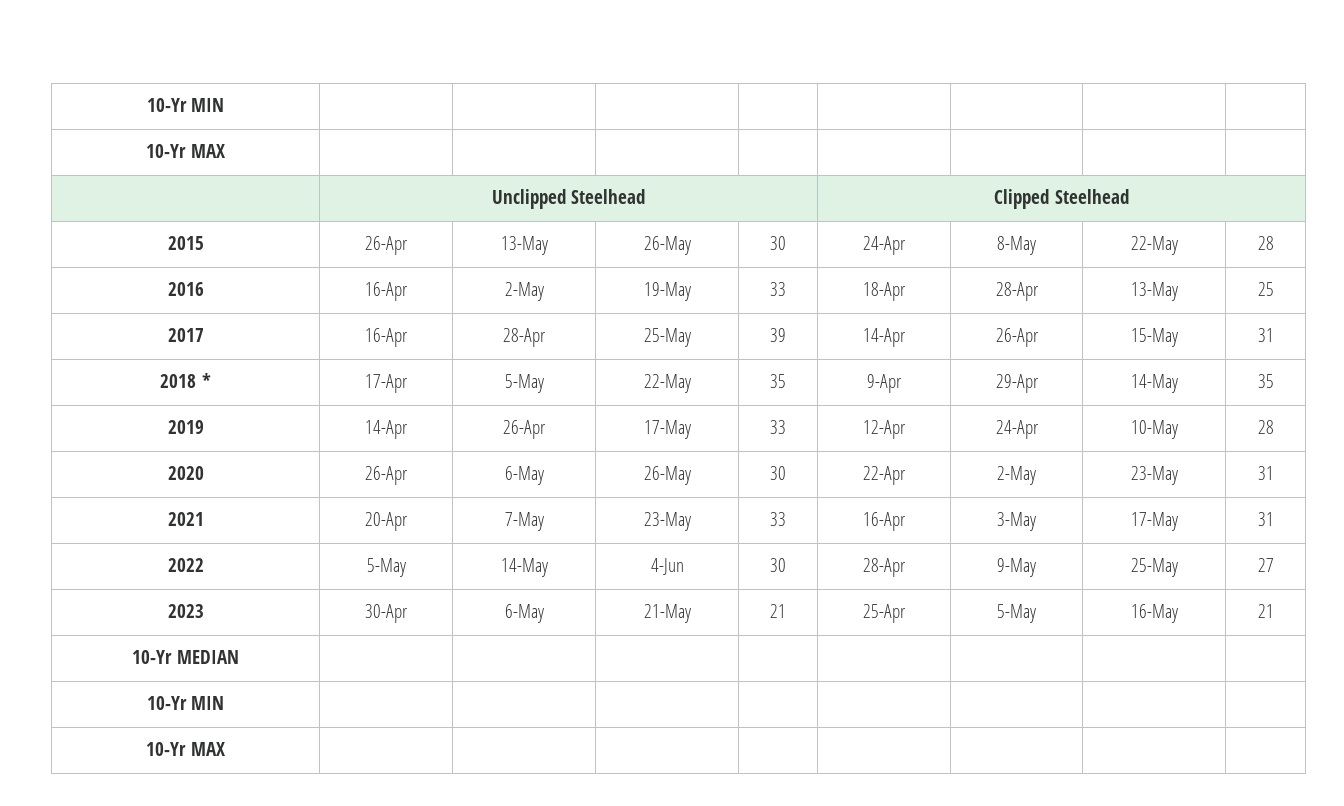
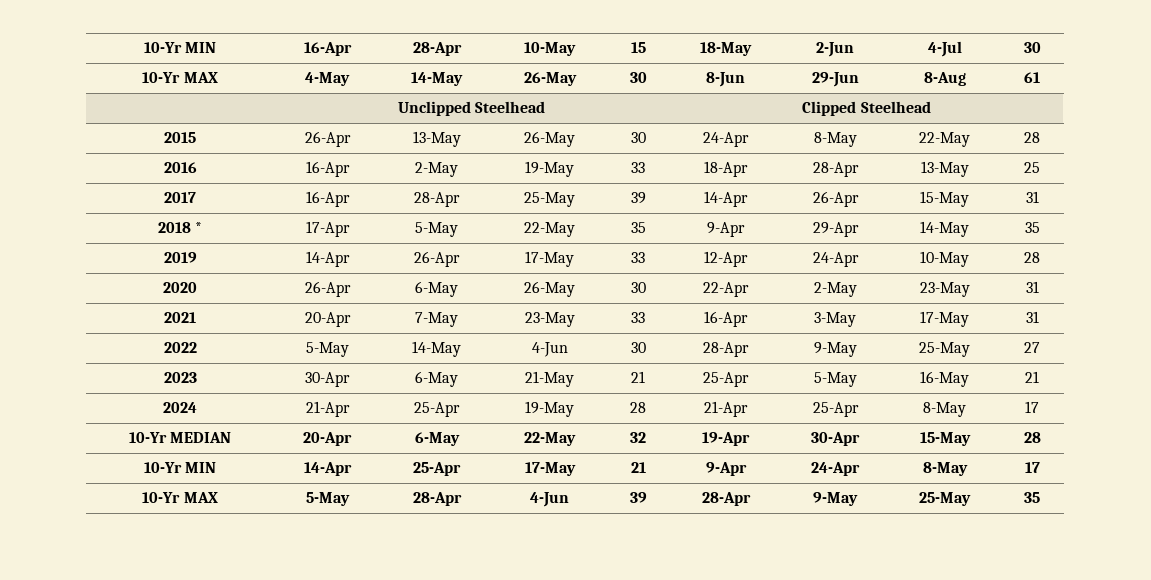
[146,98,225,112] [146,144,225,158] 10-Yr MIN | | | | | | | | // 10-Yr MAX | | | | | | | | -> [143,42,217,53] [303,42,352,56] [412,42,462,56] [524,42,576,56] [630,42,646,53] [700,42,752,56] [816,42,854,57] [927,41,962,57] [1023,42,1041,53] [142,72,218,83] [305,72,350,86] [411,72,463,86] [523,72,577,86] [629,72,647,83] [706,72,745,87] [811,72,859,87] [923,72,966,86] [1024,72,1040,83] 10-Yr MIN | 16-Apr | 28-Apr | 10-May | 15 | 18-May | 2-Jun | 4-Jul | 30 // 10-Yr MAX | 4-May | 14-May | 26-May | 30 | 8-Jun | 29-Jun | 8-Aug | 61
[132,650,239,664] [146,696,225,710] [146,742,225,756] 10-Yr MEDIAN | | | | | | | | // 10-Yr MIN | | | | | | | | // 10-Yr MAX | | | | | | | | -> [163,402,197,413] [305,401,350,417] [414,402,460,417] [525,401,574,417] [630,402,646,413] [704,401,748,417] [812,402,859,417] [923,402,966,417] [1025,401,1039,413] [128,432,232,443] [303,432,352,446] [414,432,460,446] [524,432,576,446] [630,432,646,443] [702,432,750,446] [811,432,860,446] [919,432,971,446] [1023,432,1041,443] [143,462,217,473] [303,462,352,476] [413,462,461,476] [524,462,576,476] [630,462,646,473] [705,462,747,476] [811,462,860,476] [922,462,968,476] [1024,462,1040,473] [142,492,218,503] [305,492,350,506] [412,492,462,506] [530,492,569,507] [629,492,647,503] [701,492,751,506] [813,492,858,506] [919,492,971,506] [1024,492,1040,503] 2024 | 21-Apr | 25-Apr | 19-May | 28 | 21-Apr | 25-Apr | 8-May | 17 // 10-Yr MEDIAN | 20-Apr | 6-May | 22-May | 32 | 19-Apr | 30-Apr | 15-May | 28 // 10-Yr MIN | 14-Apr | 25-Apr | 17-May | 21 | 9-Apr | 24-Apr | 8-May | 17 // 10-Yr MAX | 5-May | 28-Apr | 4-Jun | 39 | 28-Apr | 9-May | 25-May | 35

